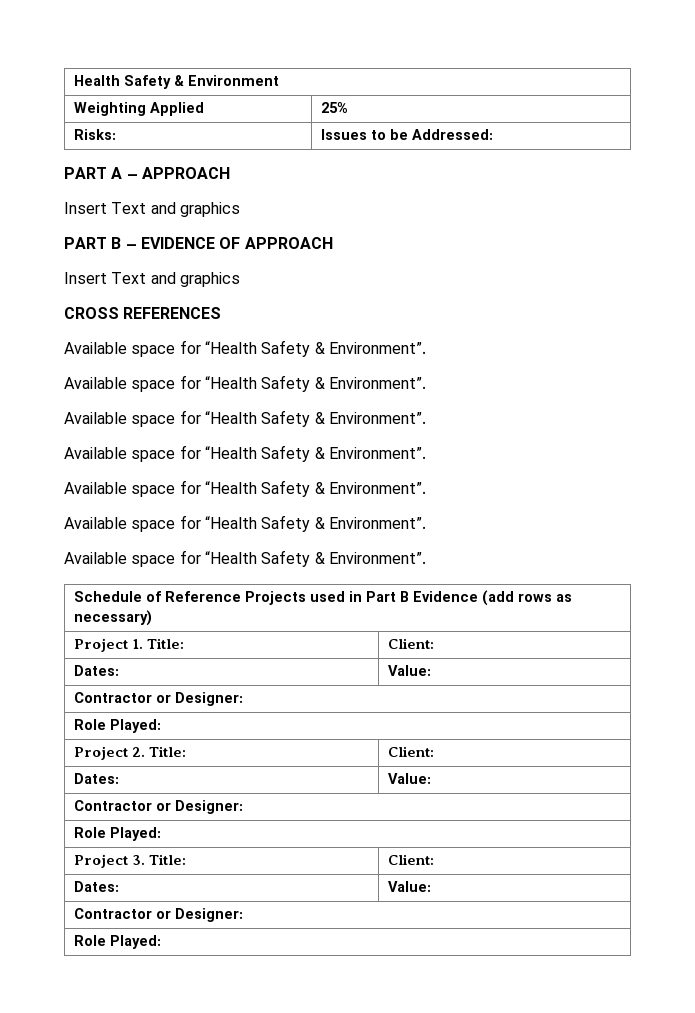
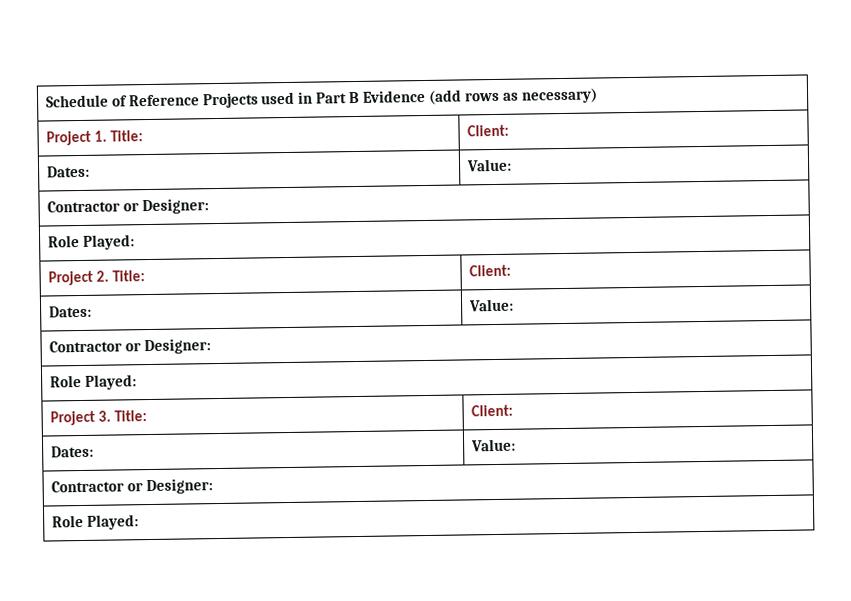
[73,75,279,89] [73,102,204,116] [320,102,348,113] [73,129,116,140] [320,129,493,140] [64,167,230,179] [64,202,240,217] [64,237,333,249] [64,272,240,287] [64,307,222,319] [64,340,426,357] [64,375,426,392] [64,410,426,427] [64,445,426,462] [64,480,426,497] [64,515,426,532] [64,550,426,567] Health Safety & Environment // Weighting Applied | 25% // Risks: | Issues to be Addressed: // PART A – APPROACH // Insert Text and graphics // PART B – EVIDENCE OF APPROACH // Insert Text and graphics // CROSS REFERENCES // Available space for “Health Safety & Environment”. // Available space for “Health Safety & Environment”. // Available space for “Health Safety & Environment”. // Available space for “Health Safety & Environment”. // Available space for “Health Safety & Environment”. // Available space for “Health Safety & Environment”. // Available space for “Health Safety & Environment”. // -> (44, 101) none

